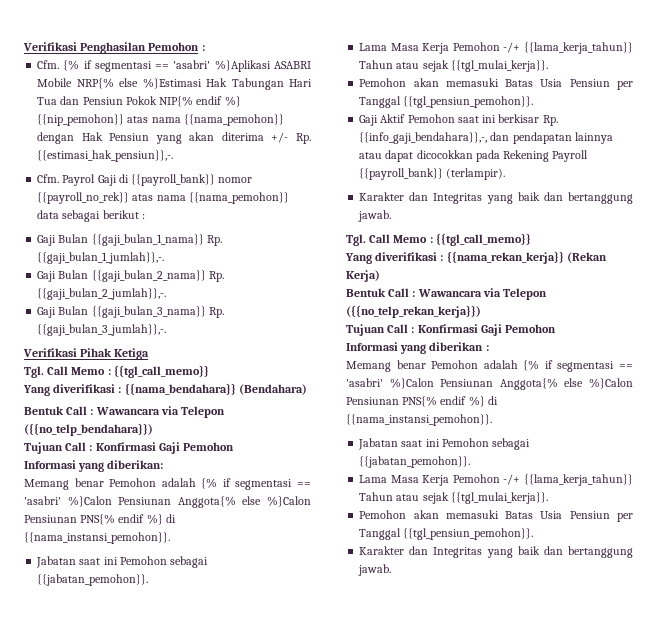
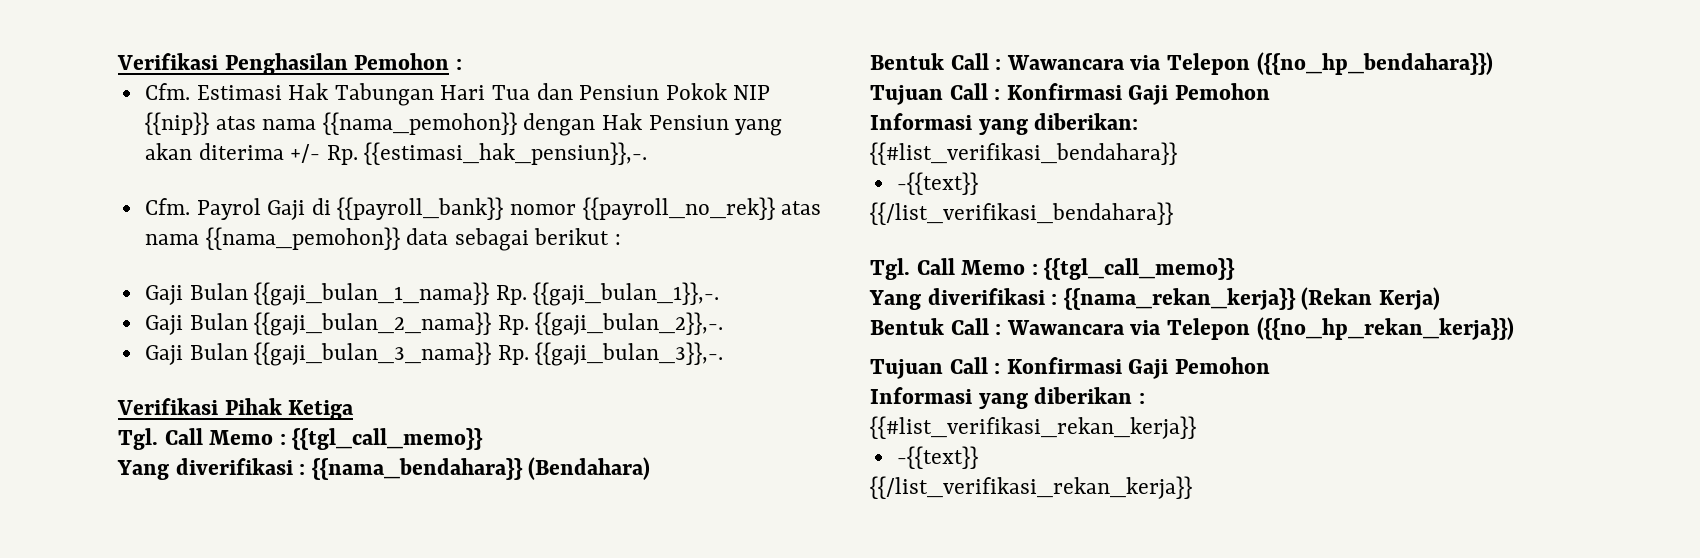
[63,60,311,72] [37,78,202,89] {% if segmentasi == 'asabri' %}Aplikasi ASABRI Mobile NRP{% else %}Estimasi -> [196,85,282,100] Estimasi
[159,96,241,107] [37,114,125,126] NIP{% endif %} {{nip_pemohon}} -> [733,85,771,100] [144,112,209,135] NIP {{nip}}
[37,252,165,264] {{gaji_bulan_1_jumlah}},-. -> [533,282,720,306] {{gaji_bulan_1}},-.
[37,288,167,300] {{gaji_bulan_2_jumlah}},-. -> [535,312,724,336] {{gaji_bulan_2}},-.
[37,324,167,336] {{gaji_bulan_3_jumlah}},-. -> [535,342,724,366] {{gaji_bulan_3}},-.
[24,423,153,436] ({{no_telp_bendahara}}) -> [1256,52,1493,75] ({{no_hp_bendahara}})
[24,478,311,490] [24,496,311,508] [24,514,176,525] [24,532,170,544] [36,556,209,568] [37,574,149,586] [359,42,633,54] [359,60,548,72] [359,78,633,90] [359,96,534,108] [359,114,558,126] [359,132,613,144] [359,150,589,162] [359,168,506,180] [359,192,633,204] [358,210,392,222] Memang benar Pemohon adalah {% if segmentasi == 'asabri' %}Calon Pensiunan Anggota{% else %}Calon Pensiunan PNS{% endif %} di {{nama_instansi_pemohon}}. // Jabatan saat ini Pemohon sebagai {{jabatan_pemohon}}. // Lama Masa Kerja Pemohon -/+ {{lama_kerja_tahun}} Tahun atau sejak {{tgl_mulai_kerja}}. // Pemohon akan memasuki Batas Usia Pensiun per Tanggal {{tgl_pensiun_pemohon}}. // Gaji Aktif Pemohon saat ini berkisar Rp. {{info_gaji_bendahara}},-, dan pendapatan lainnya atau dapat dicocokkan pada Rekening Payroll {{payroll_bank}} (terlampir). // Karakter dan Integritas yang baik dan bertanggung jawab. -> [870,142,1177,165] [896,172,978,195] [870,202,1173,225] {{#list_verifikasi_bendahara}} // -{{text}} // {{/list_verifikasi_bendahara}}
[346,305,481,318] ({{no_telp_rekan_kerja}}) -> [1256,317,1514,340] ({{no_hp_rekan_kerja}})
[346,360,633,372] [346,378,633,390] [346,396,498,407] [346,414,492,426] [358,438,531,450] [359,456,471,468] [359,474,633,486] [359,492,548,504] [359,510,633,522] [359,528,534,540] [359,546,633,558] [358,564,392,576] Memang benar Pemohon adalah {% if segmentasi == 'asabri' %}Calon Pensiunan Anggota{% else %}Calon Pensiunan PNS{% endif %} di {{nama_instansi_pemohon}}. // Jabatan saat ini Pemohon sebagai {{jabatan_pemohon}}. // Lama Masa Kerja Pemohon -/+ {{lama_kerja_tahun}} Tahun atau sejak {{tgl_mulai_kerja}}. // Pemohon akan memasuki Batas Usia Pensiun per Tanggal {{tgl_pensiun_pemohon}}. // Karakter dan Integritas yang baik dan bertanggung jawab. -> [870,416,1196,439] [896,446,978,469] [870,476,1192,499] {{#list_verifikasi_rekan_kerja}} // -{{text}} // {{/list_verifikasi_rekan_kerja}}

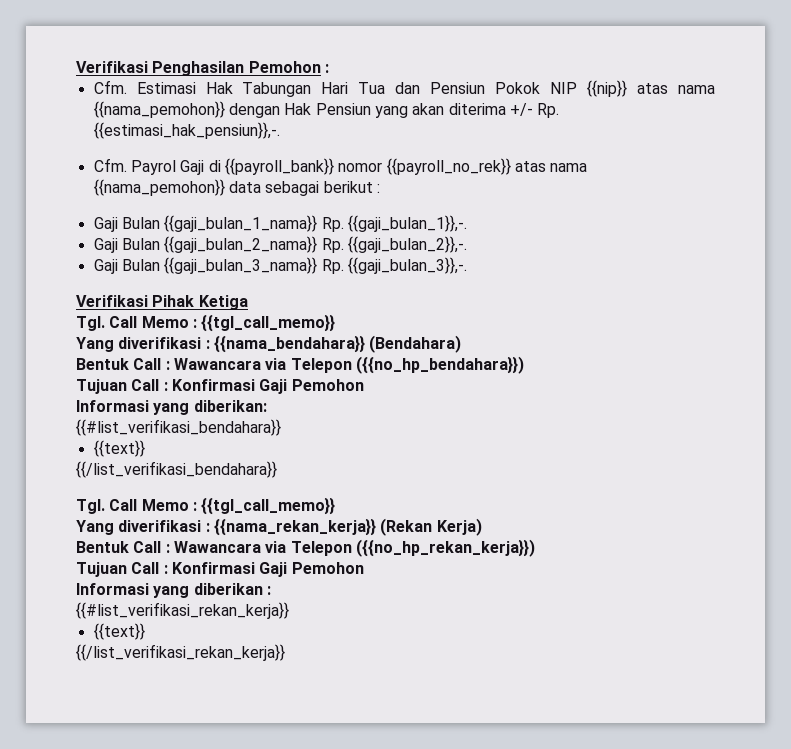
[896,172,978,195] -{{text}} -> [93,440,145,457] {{text}}
[896,446,978,469] -{{text}} -> [93,623,145,640] {{text}}

